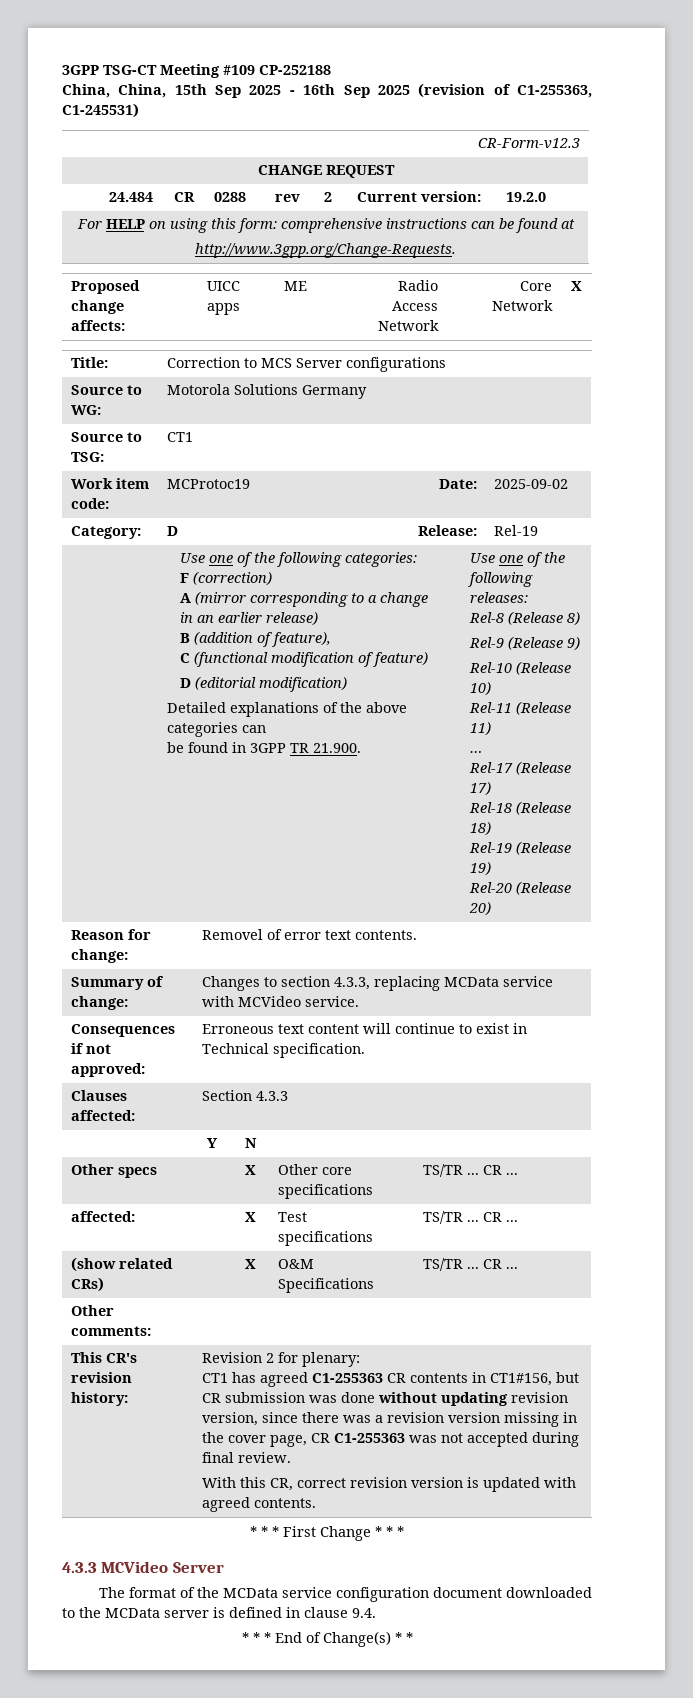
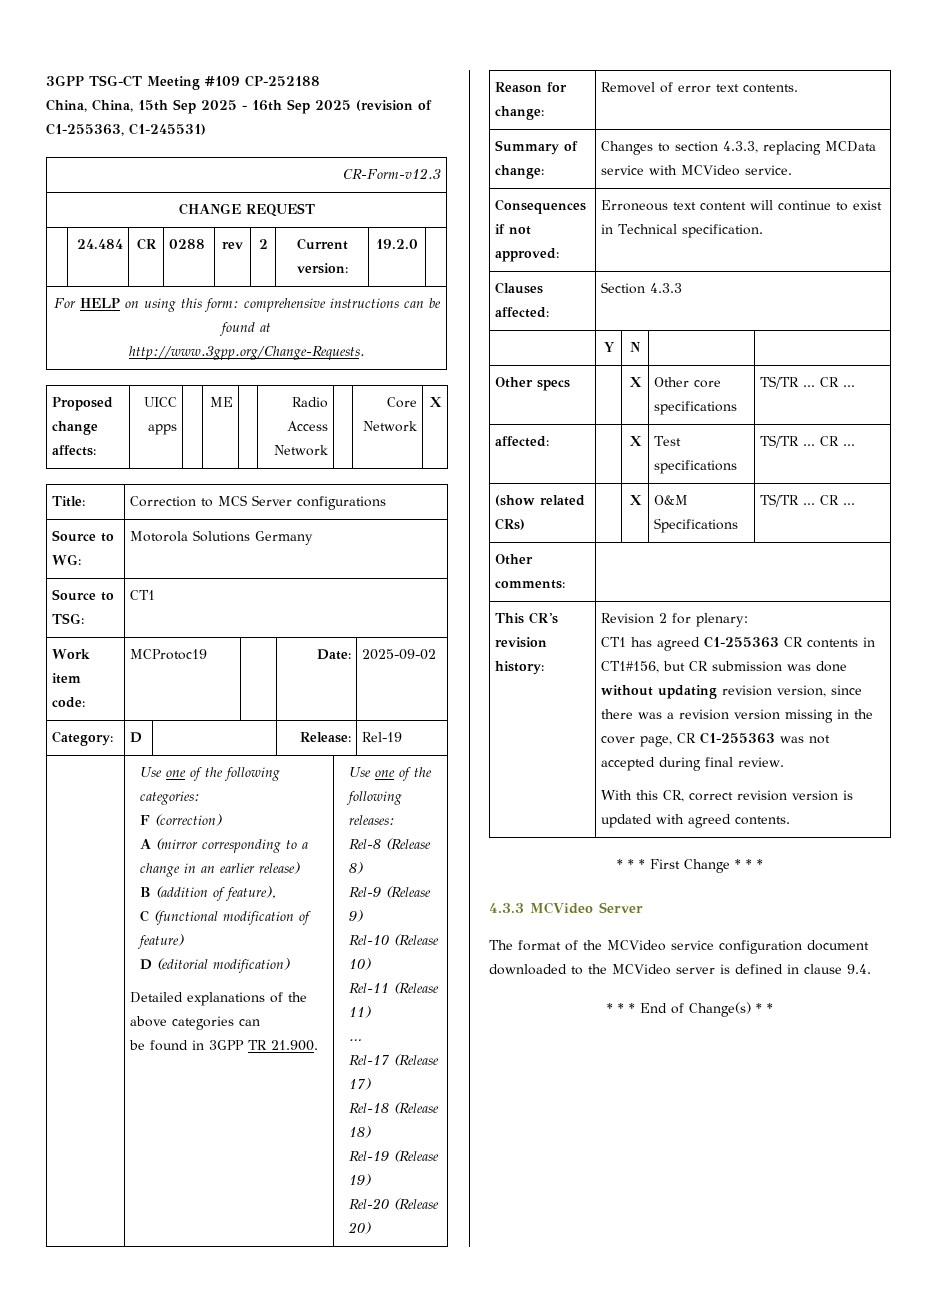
[222,1588,278,1598] MCData -> [607,940,666,951] MCVideo
[105,1608,160,1618] MCData -> [612,964,671,975] MCVideo

